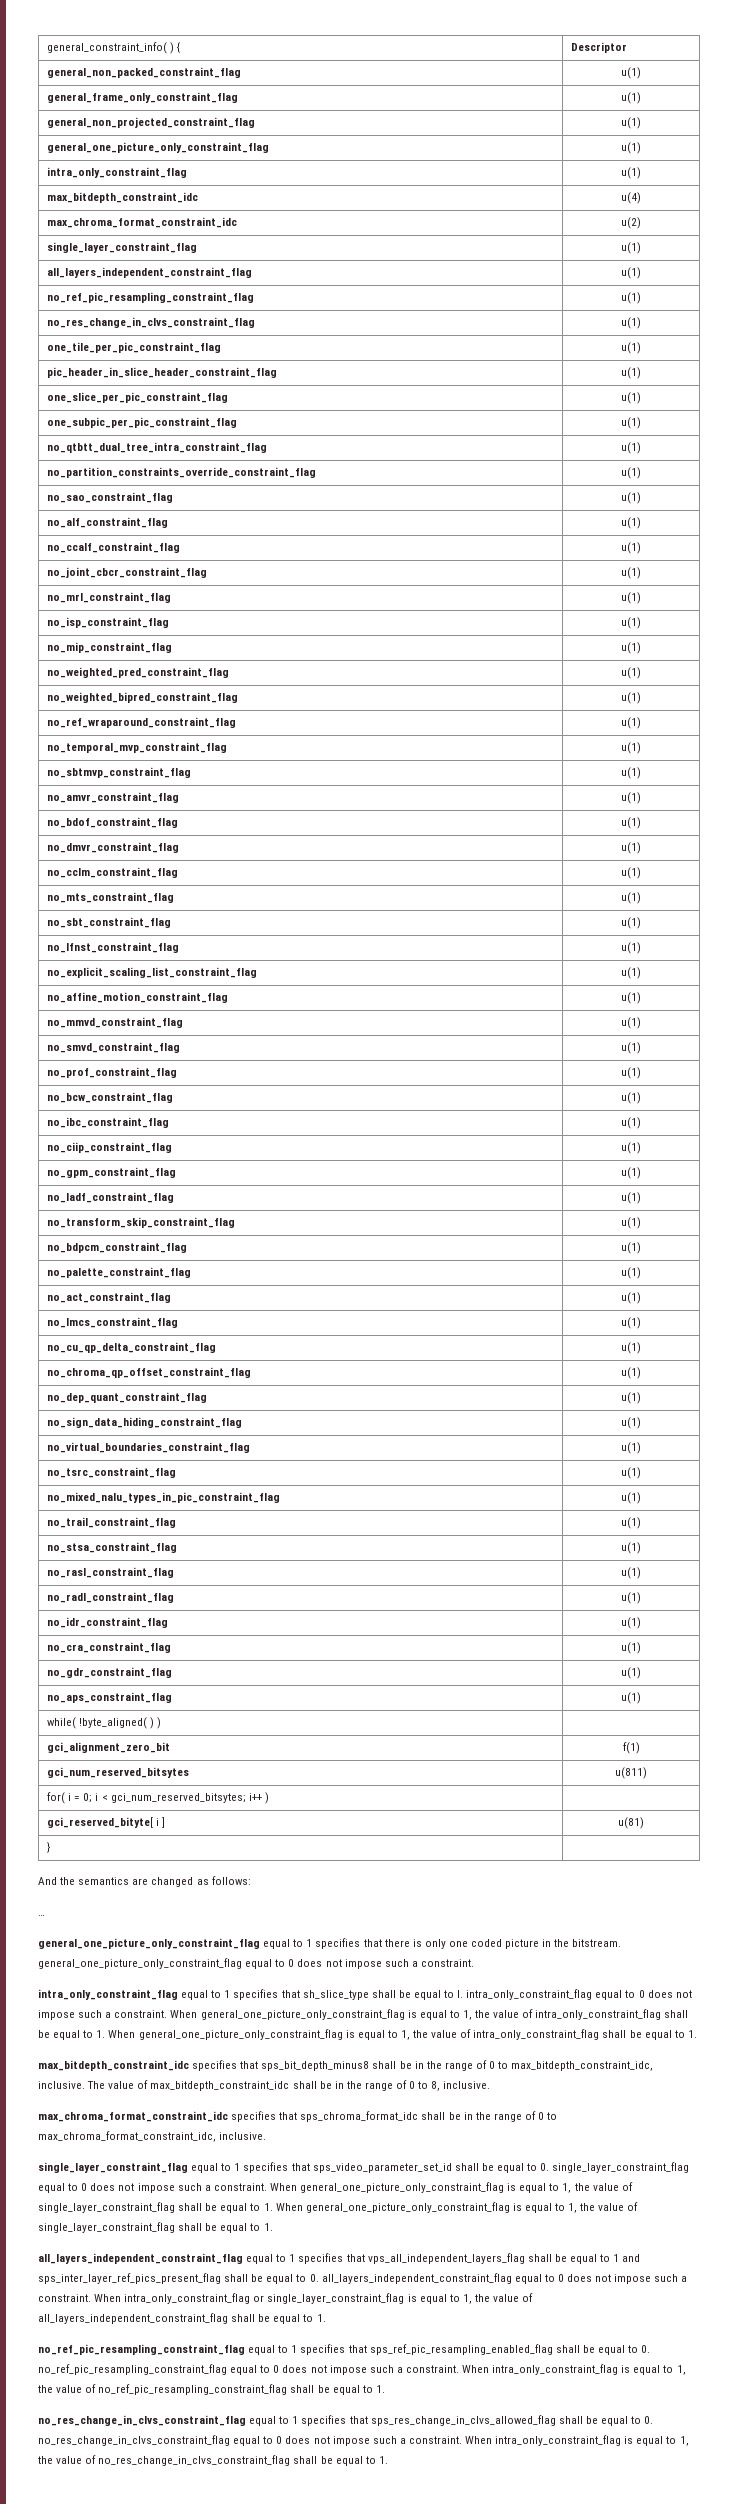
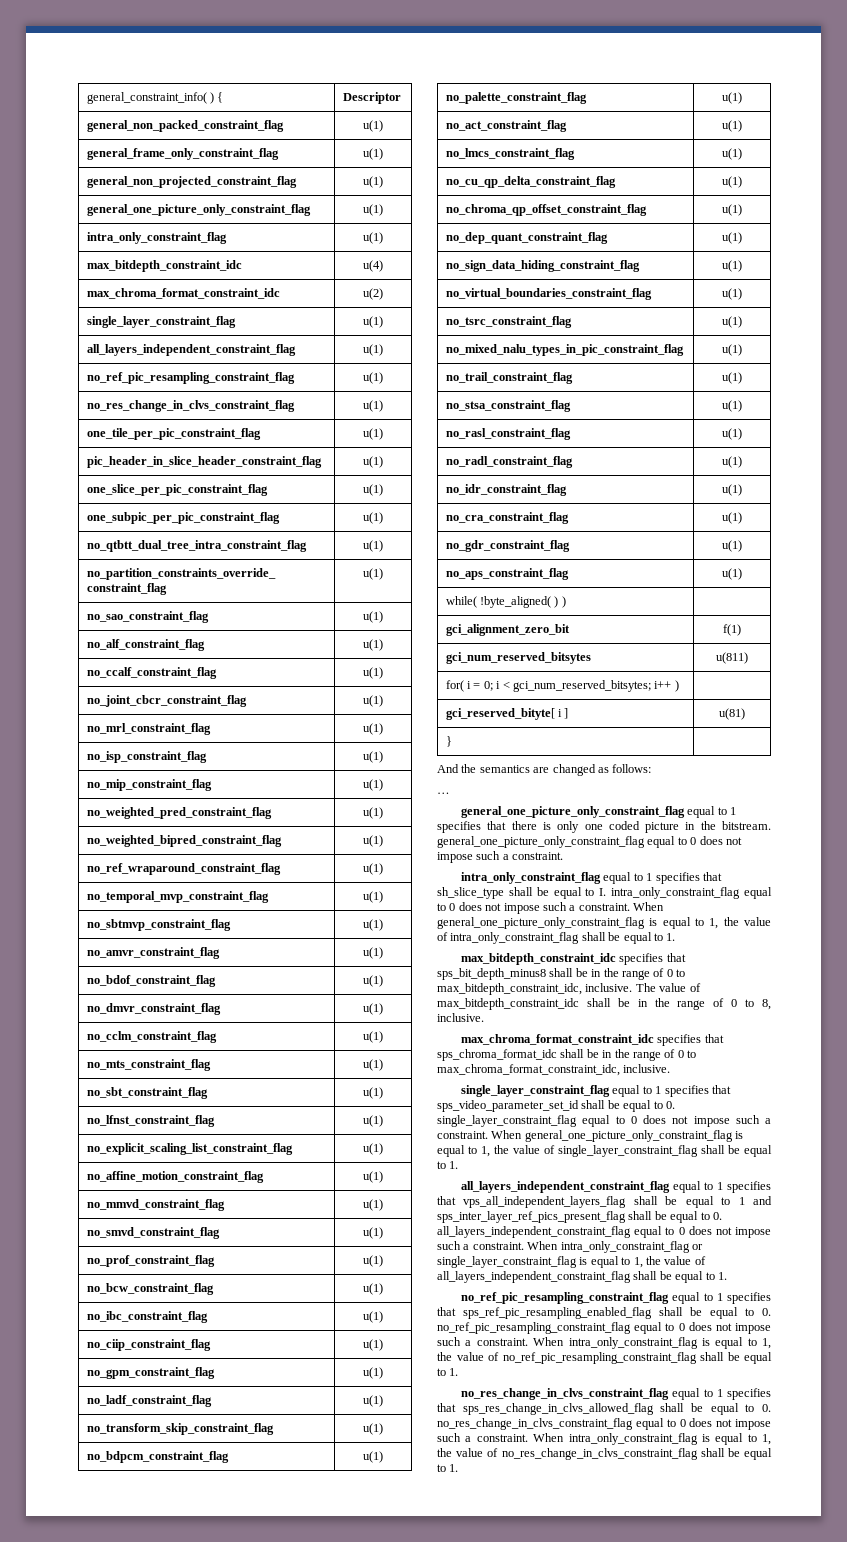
[108,2029,697,2040] When general_one_picture_only_constraint_flag is equal to 1, the value of intra_only_constraint_flag shall be equal to 1. -> (676, 937) none
[275,2202,639,2213] [38,2222,273,2233] When general_one_picture_only_constraint_flag is equal to 1, the value of single_layer_constraint_flag shall be equal to 1. -> (459, 1165) none

